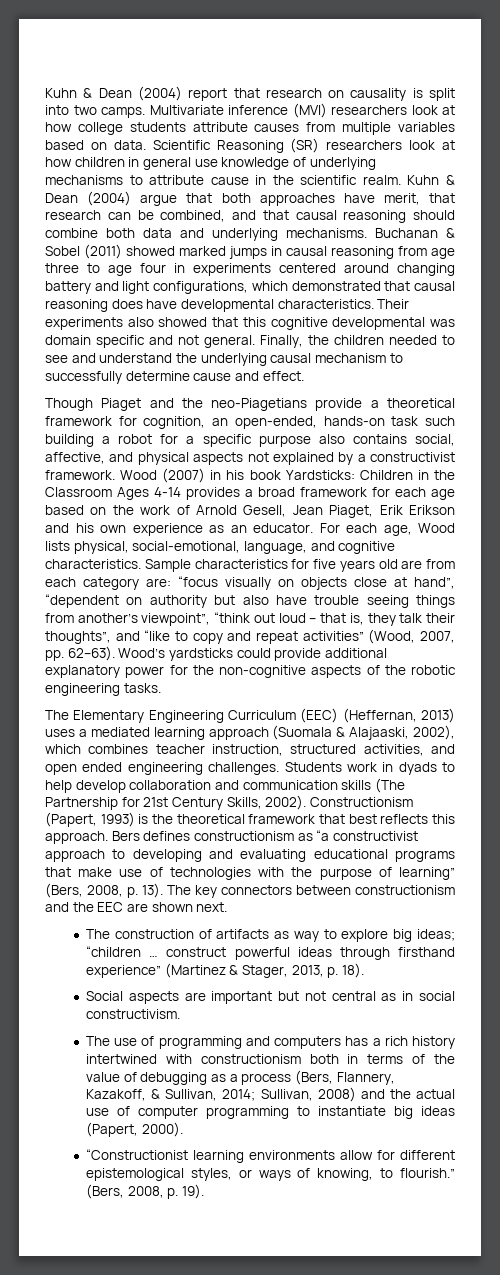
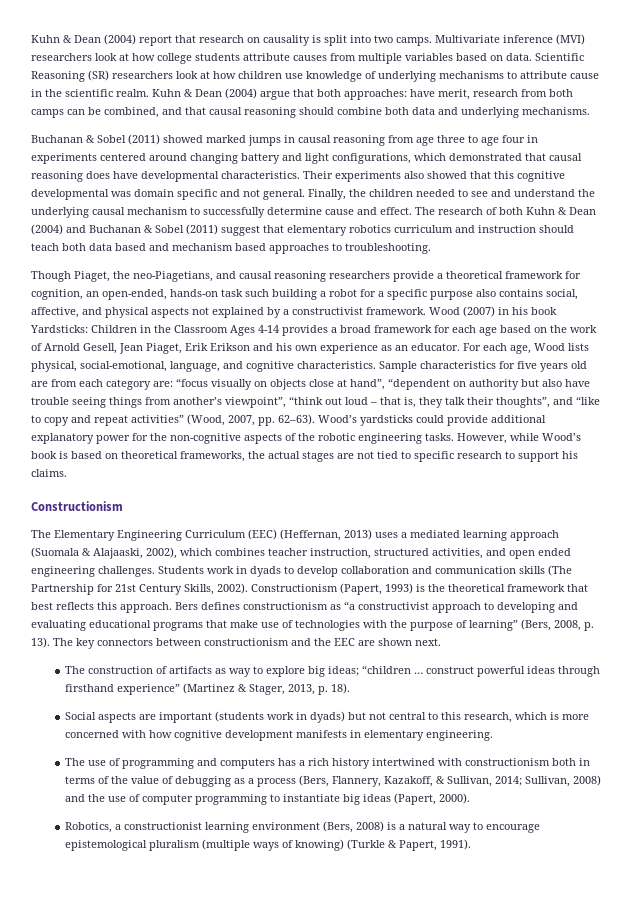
[128,157,191,170] in general -> (282, 75) none
[259,193,335,206] approaches -> [344,89,407,100] approaches:
[429,193,455,203] [45,210,101,220] that research -> [473,89,573,97] [31,109,64,118] research from both camps
(367, 233) none -> (590, 111) //
[45,398,308,411] // Though Piaget and the neo-Piagetians -> [415,207,596,215] [31,224,574,236] [31,243,431,254] [31,271,390,282] The research of both Kuhn & Dean (2004) and Buchanan & Sobel (2011) suggest that elementary robotics curriculum and instruction should teach both data based and mechanism based approaches to troubleshooting. // Though Piaget, the neo-Piagetians, and causal reasoning researchers
(161, 688) none -> [457,433,581,444] [31,451,578,462] [31,469,67,477] [31,501,123,511] However, while Wood’s book is based on theoretical frameworks, the actual stages are not tied to specific research to support his claims. // Constructionism
[45,780,72,793] help -> (294, 570) none
[278,991,455,1001] [86,1009,181,1019] but not central as in social constructivism. -> [214,711,589,723] [64,730,493,741] (students work in dyads) but not central to this research, which is more concerned with how cognitive development manifests in elementary engineering.
[415,1089,455,1099] actual -> (105, 798) none
[86,1149,455,1163] [86,1168,456,1181] [86,1184,204,1199] “Constructionist learning environments allow for different epistemological styles, or ways of knowing, to flourish.” (Bers, 2008, p. 19). -> [64,821,540,833] [64,839,471,851] Robotics, a constructionist learning environment (Bers, 2008) is a natural way to encourage epistemological pluralism (multiple ways of knowing) (Turkle & Papert, 1991).

